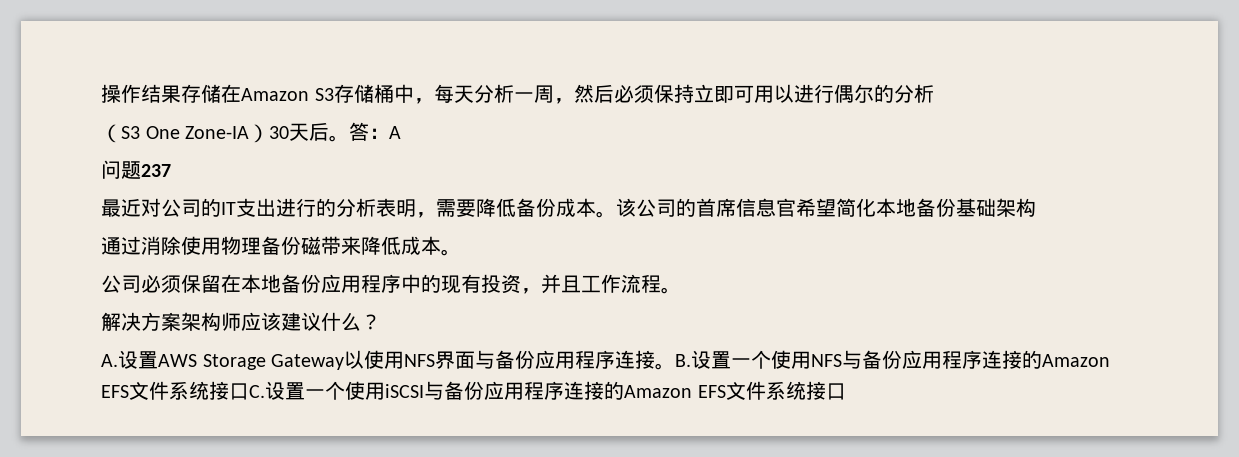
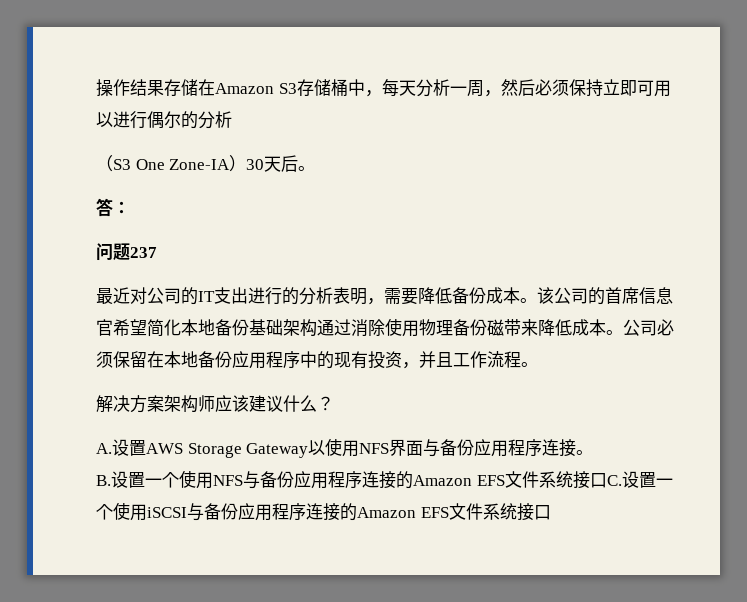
(350, 138) none -> (316, 168) //
[389,126,402,139] A -> (131, 207) none
(1037, 207) // -> (318, 328) none
(462, 252) // -> (624, 332) none
(676, 366) none -> (594, 452) //

